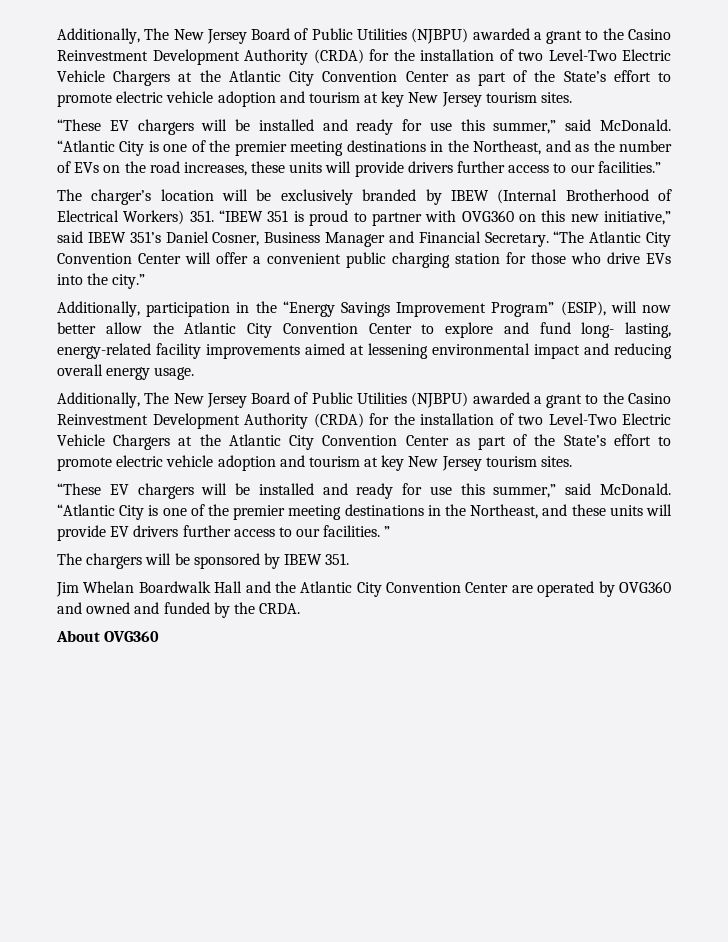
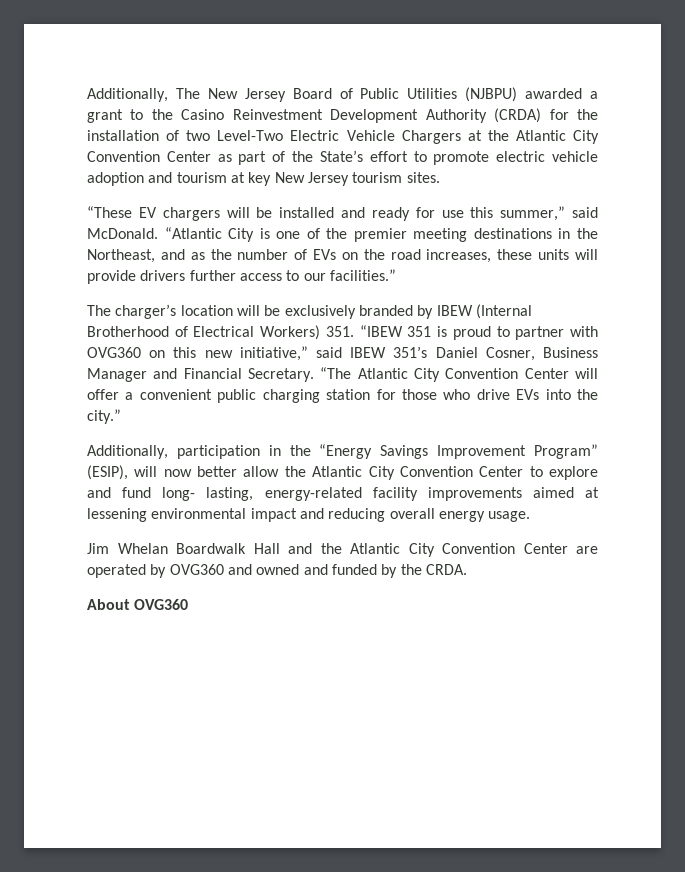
[57,392,672,408] [57,413,671,429] [57,434,671,450] [57,455,573,471] [57,483,671,499] [57,504,672,520] [57,525,391,541] [57,553,350,569] // Additionally, The New Jersey Board of Public Utilities (NJBPU) awarded a grant to the Casino Reinvestment Development Authority (CRDA) for the installation of two Level-Two Electric Vehicle Chargers at the Atlantic City Convention Center as part of the State’s effort to promote electric vehicle adoption and tourism at key New Jersey tourism sites. // “These EV chargers will be installed and ready for use this summer,” said McDonald. “Atlantic City is one of the premier meeting destinations in the Northeast, and these units will provide EV drivers further access to our facilities. ” // The chargers will be sponsored by IBEW 351. -> (531, 516) none

